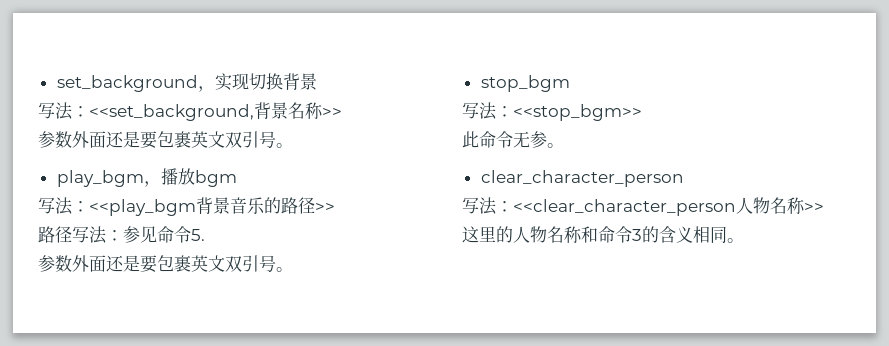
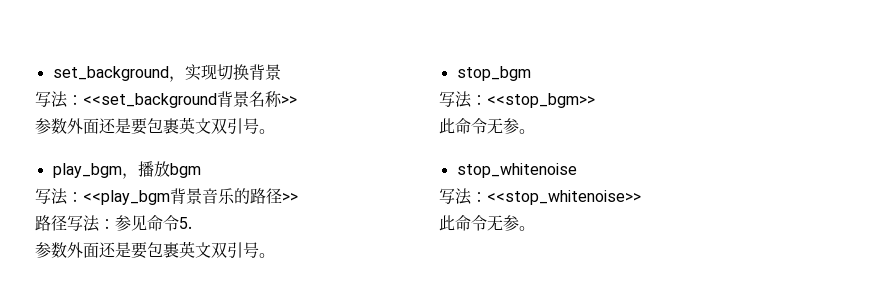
[89,104,254,121] <<set_background, -> [83,93,217,108] <<set_background
[480,170,684,187] [462,197,824,216] [462,226,727,243] clear_character_person // 写法：<<clear_character_person人物名称>> // 这里的人物名称和命令3的含义相同 -> [456,163,577,178] [439,188,641,205] [439,215,519,231] stop_whitenoise // 写法：<<stop_whitenoise>> // 此命令无参

